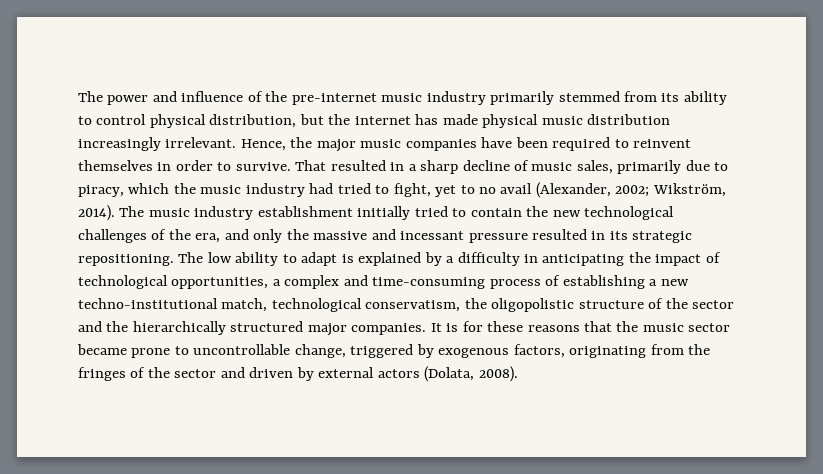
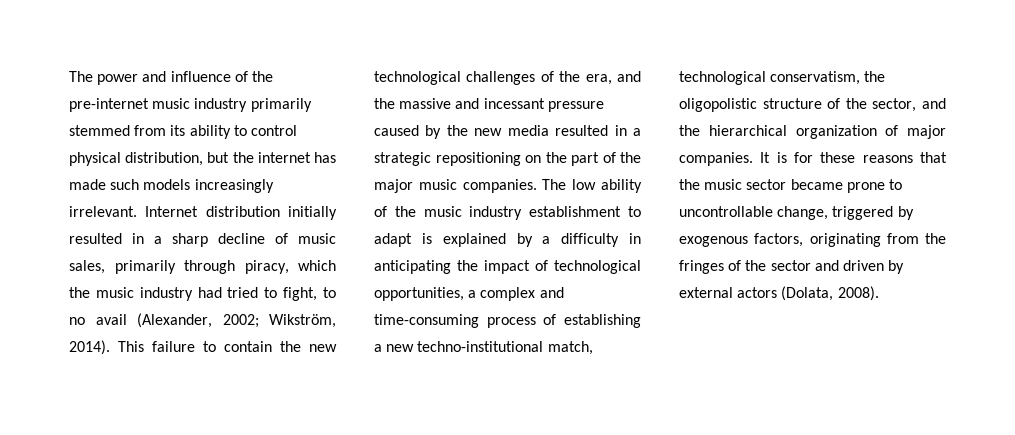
[482,114,671,128] [78,137,692,152] [78,160,327,171] physical music distribution increasingly irrelevant. Hence, the major music companies have been required to reinvent themselves in order to survive. That -> [110,179,274,193] [69,206,337,220] such models increasingly irrelevant. Internet distribution initially
[685,160,729,171] due to -> [184,260,235,274] through
[435,185,457,197] yet -> (318, 294) none
[119,206,448,220] The music industry establishment initially tried -> [118,341,195,352] This failure
[253,229,283,243] only -> (641, 76) none
[532,229,693,243] [78,252,279,266] resulted in its strategic repositioning. The low ability -> [374,125,641,139] [374,152,641,166] [374,179,642,193] [374,206,622,220] caused by the new media resulted in a strategic repositioning on the part of the major music companies. The low ability of the music industry establishment
[692,300,735,309] [78,321,304,335] sector and the hierarchically structured -> [872,98,946,112] [679,125,899,139] sector, and the hierarchical organization of

